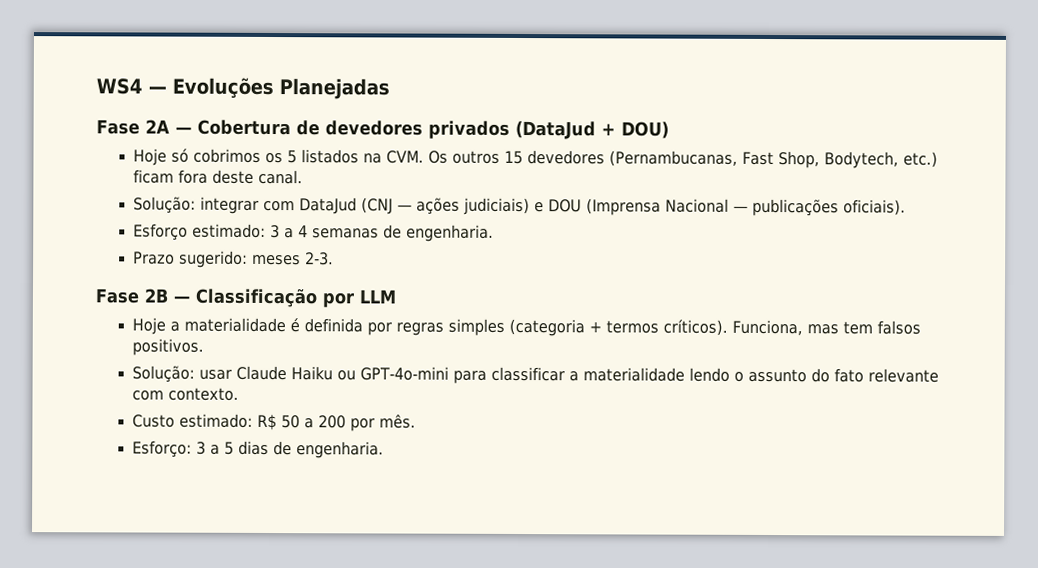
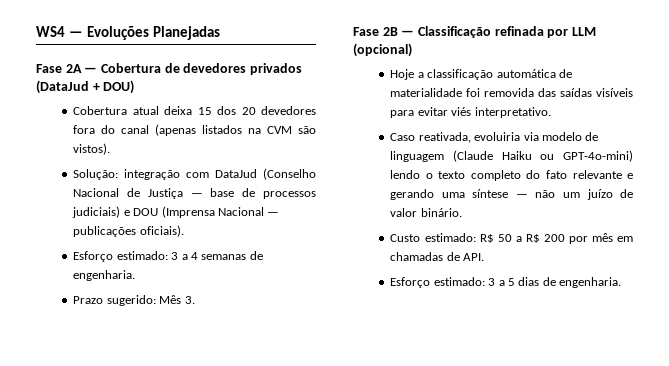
[133,148,939,169] [133,169,304,185] [133,196,260,214] Hoje só cobrimos os 5 listados na CVM. Os outros 15 devedores (Pernambucanas, Fast Shop, Bodytech, etc.) ficam fora deste canal. // Solução: integrar -> [73,106,316,115] [73,124,316,136] [73,143,111,155] [73,169,181,180] Cobertura atual deixa 15 dos 20 devedores fora do canal (apenas listados na CVM são vistos). // Solução: integração
[361,197,461,215] (CNJ — ações -> [263,168,317,180] [73,188,316,199] (Conselho Nacional de Justiça — base de processos
[252,252,335,266] meses 2-3. -> [159,295,195,304] Mês 3.
(317, 298) none -> [494,26,544,36] refinada
(396, 296) none -> [353,43,412,57] (opcional)
[184,317,922,337] [132,338,205,356] [132,365,940,384] [132,387,240,401] materialidade é definida por regras simples (categoria + termos críticos). Funciona, mas tem falsos positivos. // Solução: usar Claude Haiku ou GPT-4o-mini para classificar a materialidade lendo o assunto do fato relevante com contexto. -> [427,69,572,80] [390,88,633,97] [390,107,551,118] [390,132,599,143] [390,150,633,162] [390,170,633,181] [390,189,633,200] [390,208,462,217] classificação automática de materialidade foi removida das saídas visíveis para evitar viés interpretativo. // Caso reativada, evoluiria via modelo de linguagem (Claude Haiku ou GPT-4o-mini) lendo o texto completo do fato relevante e gerando uma síntese — não um juízo de valor binário.
(315, 423) none -> [525,234,540,243] R$
[379,414,417,429] [132,440,193,458] mês. // Esforço: -> [591,233,633,242] [390,252,485,261] [390,277,485,288] mês em chamadas de API. // Esforço estimado:

